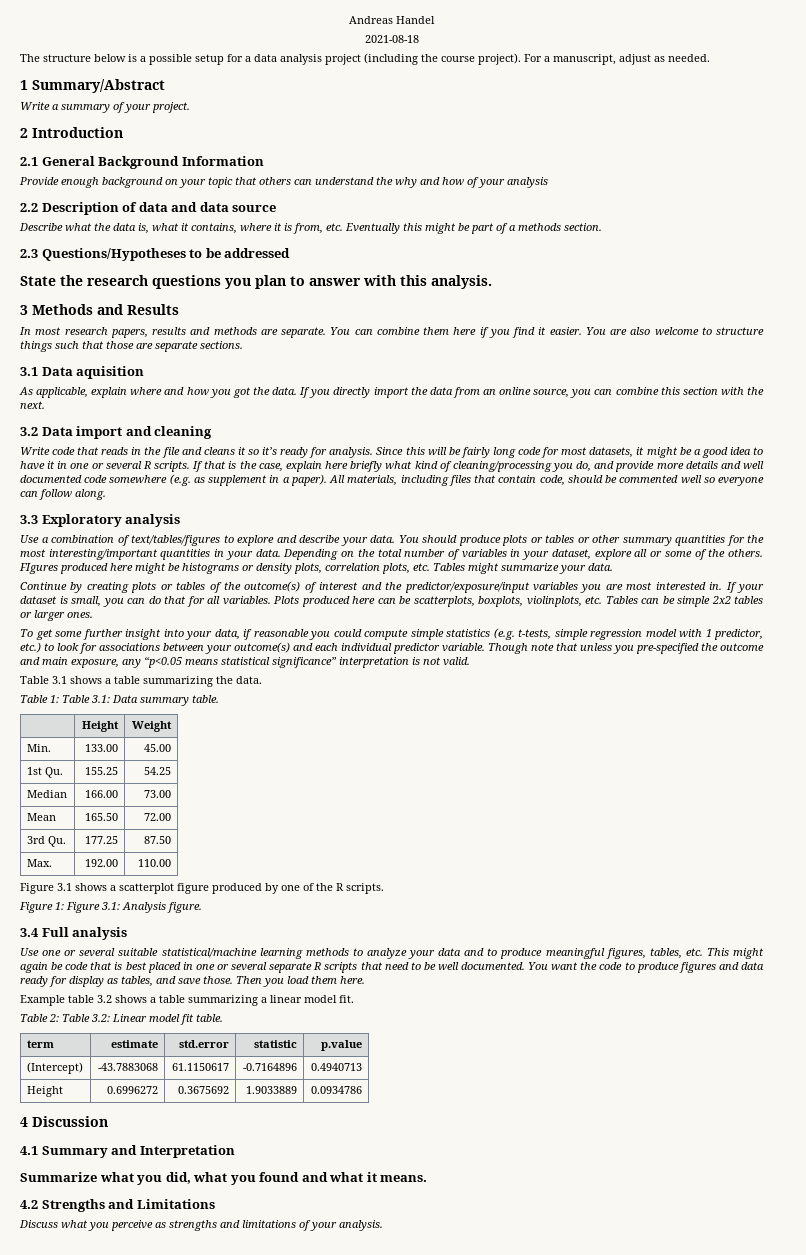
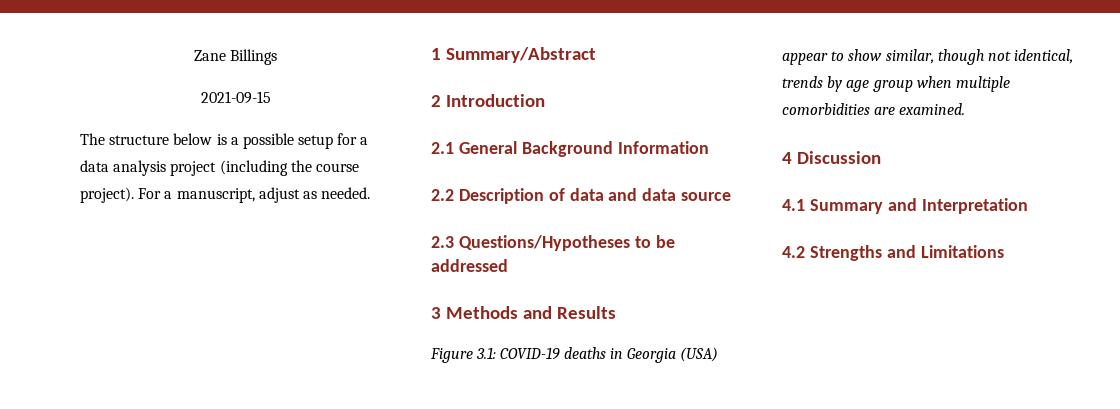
[349,16,435,24] [364,35,419,43] Andreas Handel // 2021-08-18 -> [193,49,278,65] [200,91,271,104] Zane Billings // 2021-09-15
[20,102,190,113] // Write a summary of your project. -> (597, 55) none
[19,177,548,188] // Provide enough background on your topic that others can understand the why and how of your analysis -> (709, 147) none
[19,223,602,234] // Describe what the data is, what it contains, where it is from, etc. Eventually this might be part of a methods section. -> (732, 196) none
[20,275,492,289] [20,304,179,315] [19,327,764,338] [20,341,243,352] [20,366,145,379] [19,387,765,398] [20,401,45,409] [20,426,213,439] [20,447,764,458] [20,461,765,472] [20,474,764,486] [20,489,106,500] [20,514,181,527] [20,535,764,546] [20,549,764,560] [19,563,613,574] [20,581,765,593] [20,596,763,607] [20,610,93,621] [20,628,763,640] [20,642,764,654] [20,656,470,668] [20,676,262,687] [20,695,219,706] [82,721,120,732] [132,721,173,732] [26,744,51,752] [85,744,119,752] [144,744,172,752] [26,767,63,778] [85,767,119,775] [144,767,172,775] [26,790,67,798] [85,790,119,798] [144,790,172,798] [26,813,56,821] [85,813,119,821] [144,813,172,821] [26,836,66,847] [85,836,119,844] [144,836,172,844] [26,859,52,867] [85,859,119,867] [138,859,172,867] [20,883,384,894] [19,902,202,913] [20,927,128,940] [20,948,765,959] [20,962,764,973] [20,976,365,987] [20,995,354,1006] [20,1014,223,1025] [26,1040,54,1048] [111,1040,159,1048] [179,1040,230,1048] [254,1040,298,1048] [321,1040,363,1051] [26,1062,83,1074] [98,1063,159,1071] [172,1063,230,1071] [243,1063,298,1071] [311,1063,363,1071] [26,1086,63,1097] [107,1086,159,1094] [178,1086,230,1094] [246,1086,298,1094] [311,1086,363,1094] State the research questions you plan to answer with this analysis. // 3 Methods and Results // In most research papers, results and methods are separate. You can combine them here if you find it easier. You are also welcome to structure things such that those are separate sections. // 3.1 Data aquisition // As applicable, explain where and how you got the data. If you directly import the data from an online source, you can combine this section with the next. // 3.2 Data import and cleaning // Write code that reads in the file and cleans it so it’s ready for analysis. Since this will be fairly long code for most datasets, it might be a good idea to have it in one or several R scripts. If that is the case, explain here briefly what kind of cleaning/processing you do, and provide more details and well documented code somewhere (e.g. as supplement in a paper). All materials, including files that contain code, should be commented well so everyone can follow along. // 3.3 Exploratory analysis // Use a combination of text/tables/figures to explore and describe your data. You should produce plots or tables or other summary quantities for the most interesting/important quantities in your data. Depending on the total number of variables in your dataset, explore all or some of the others. FIgures produced here might be histograms or density plots, correlation plots, etc. Tables might summarize your data. // Continue by creating plots or tables of the outcome(s) of interest and the predictor/exposure/input variables you are most interested in. If your dataset is small, you can do that for all variables. Plots produced here can be scatterplots, boxplots, violinplots, etc. Tables can be simple 2x2 tables or larger ones. // To get some further insight into your data, if reasonable you could compute simple statistics (e.g. t-tests, simple regression model with 1 predictor, etc.) to look for associations between your outcome(s) and each individual predictor variable. Though note that unless you pre-specified the outcome and main exposure, any “p<0.05 means statistical significance” interpretation is not valid. // Table 3.1 shows a table summarizing the data. // Table 1: Table 3.1: Data summary table. // | Height | Weight // Min. | 133.00 | 45.00 // 1st Qu. | 155.25 | 54.25 // Median | 166.00 | 73.00 // Mean | 165.50 | 72.00 // 3rd Qu. | 177.25 | 87.50 // Max. | 192.00 | 110.00 // Figure 3.1 shows a scatterplot figure produced by one of the R scripts. // Figure 1: Figure 3.1: Analysis figure. // 3.4 Full analysis // Use one or several suitable statistical/machine learning methods to analyze your data and to produce meaningful figures, tables, etc. This might again be code that is best placed in one or several separate R scripts that need to be well documented. You want the code to produce figures and data ready for display as tables, and save those. Then you load them here. // Example table 3.2 shows a table summarizing a linear model fit. // Table 2: Table 3.2: Linear model fit table. // term | estimate | std.error | statistic | p.value // (Intercept) | -43.7883068 | 61.1150617 | -0.7164896 | 0.4940713 // Height | 0.6996272 | 0.3675692 | 1.9033889 | 0.0934786 -> [431,306,617,319] [430,347,719,363] [782,49,1074,65] [782,76,1010,92] [782,103,966,115] 3 Methods and Results // Figure 3.1: COVID-19 deaths in Georgia (USA) appear to show similar, though not identical, trends by age group when multiple comorbidities are examined.
[20,1172,428,1185] [20,1199,215,1212] [19,1220,383,1231] Summarize what you did, what you found and what it means. // 4.2 Strengths and Limitations // Discuss what you perceive as strengths and limitations of your analysis. -> [782,245,1004,261] 4.2 Strengths and Limitations

